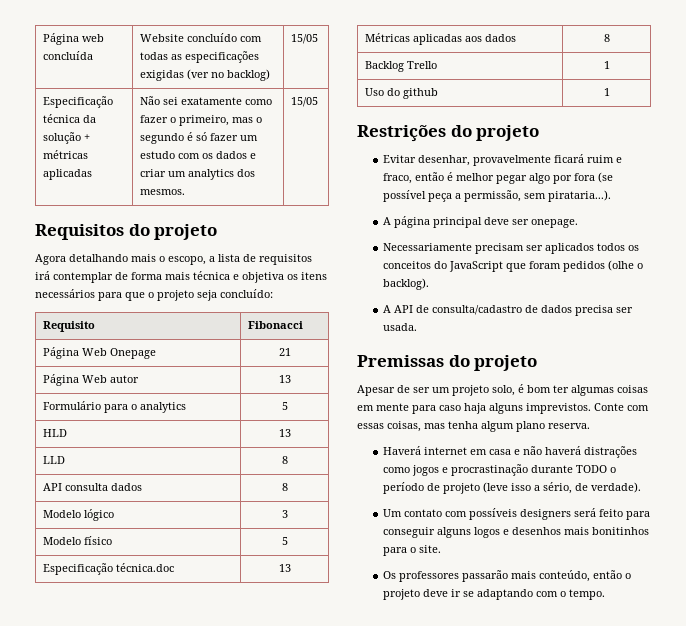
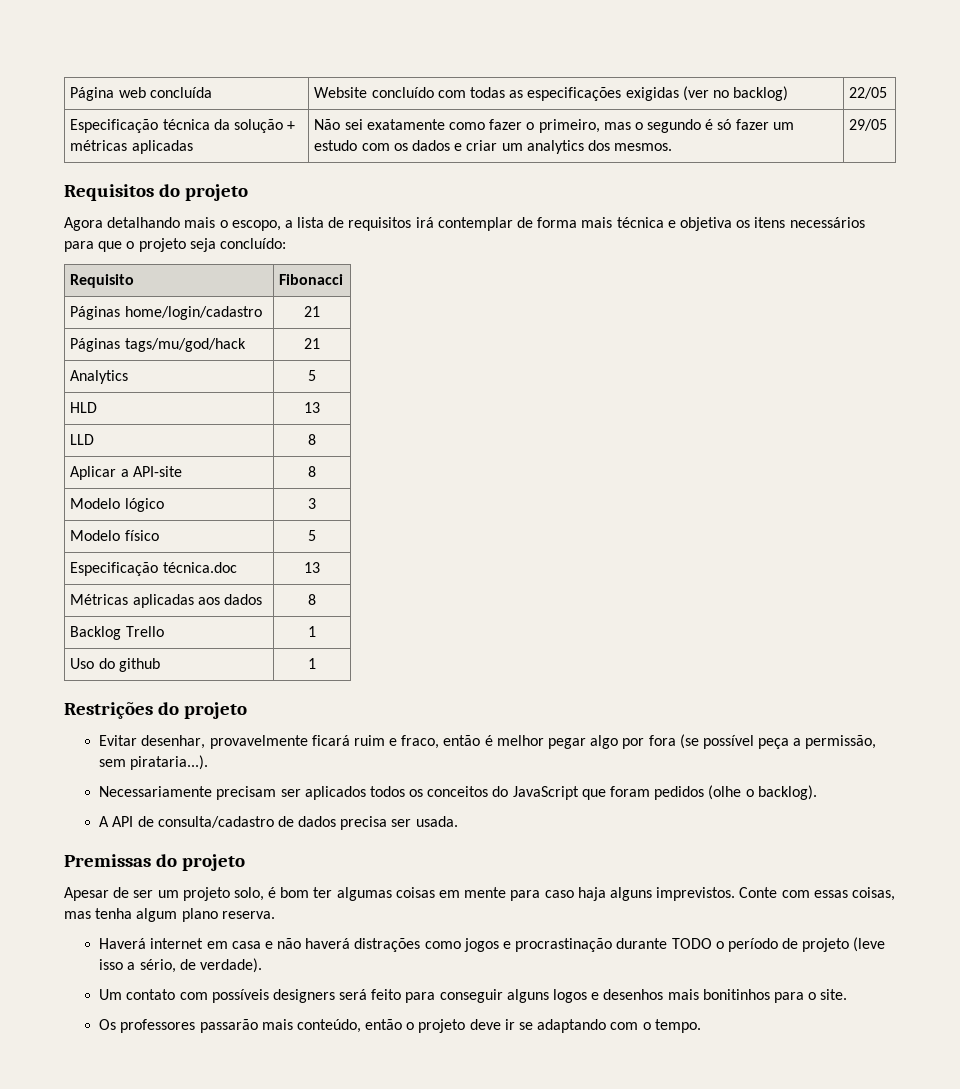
[291,34,319,44] 15/05 -> [849,87,888,99] 22/05
[291,97,319,107] 15/05 -> [849,119,888,131] 29/05
[43,347,157,359] [278,348,291,356] [43,374,140,386] [278,375,291,383] [43,401,187,413] Página Web Onepage | 21 // Página Web autor | 13 // Formulário para o analytics -> [70,306,262,320] [304,306,320,317] [70,338,246,352] [304,338,320,349] [70,370,129,384] Páginas home/login/cadastro | 21 // Páginas tags/mu/god/hack | 21 // Analytics
[43,483,143,491] API consulta dados -> [70,466,182,480] Aplicar a API-site
[383,216,579,228] // A página principal deve ser onepage. -> (209, 762) none

